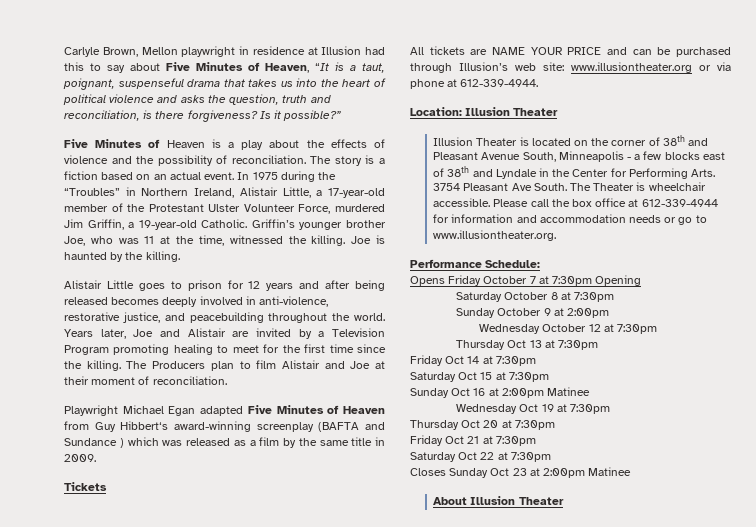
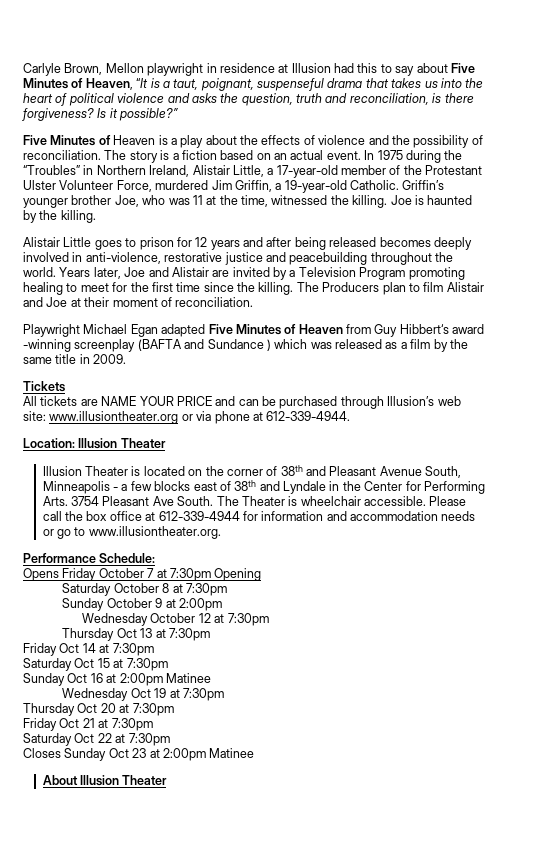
[122,312,160,323] justice, -> [224,252,263,265] justice
[174,421,251,432] award-winning -> [452,324,485,334] [23,339,71,352] award -winning

